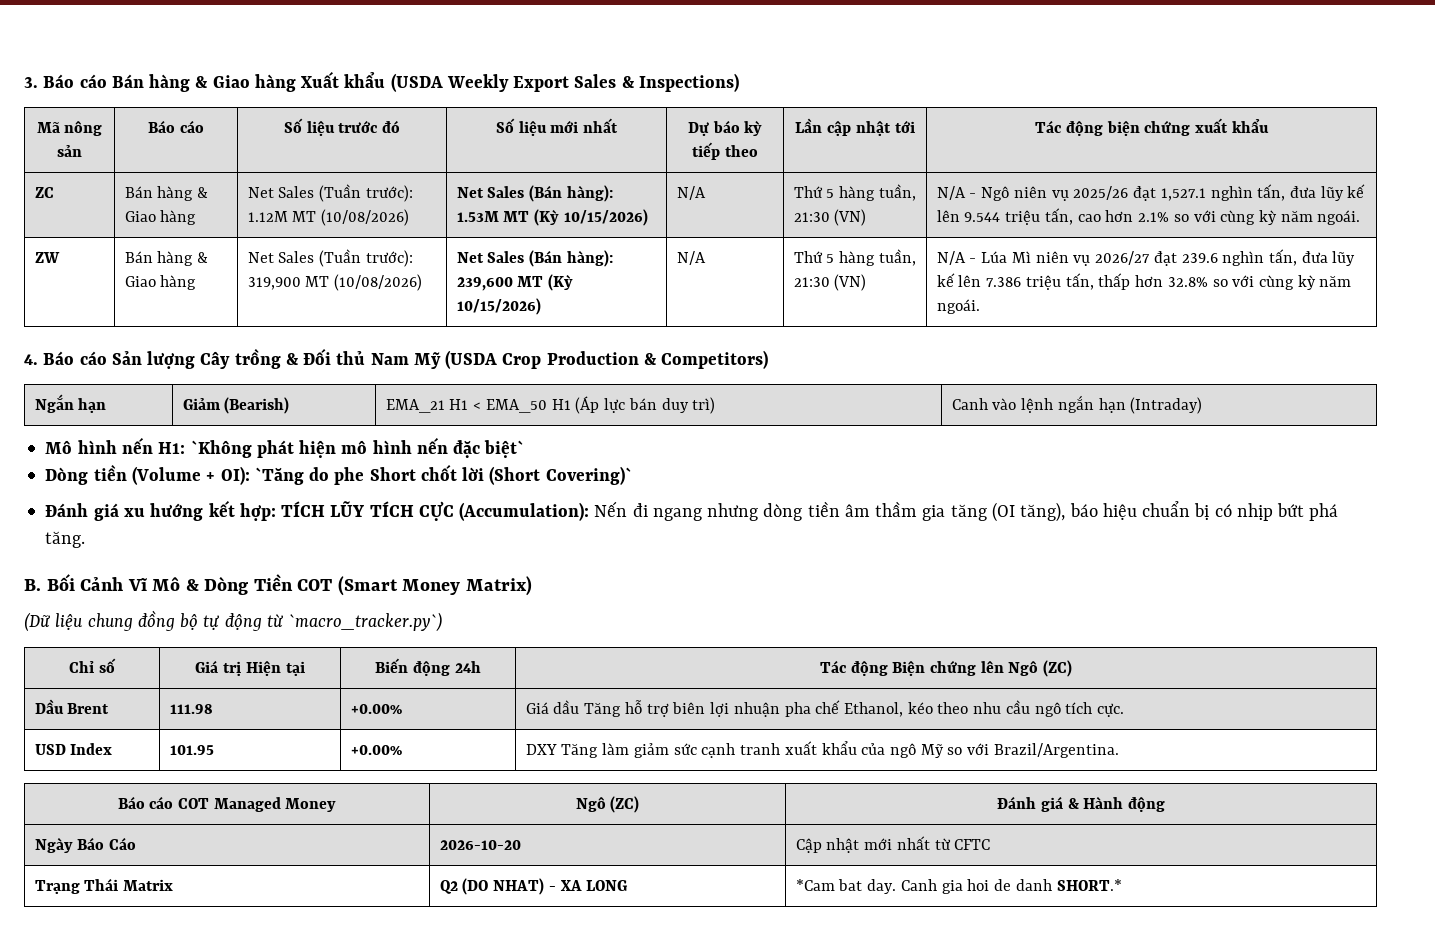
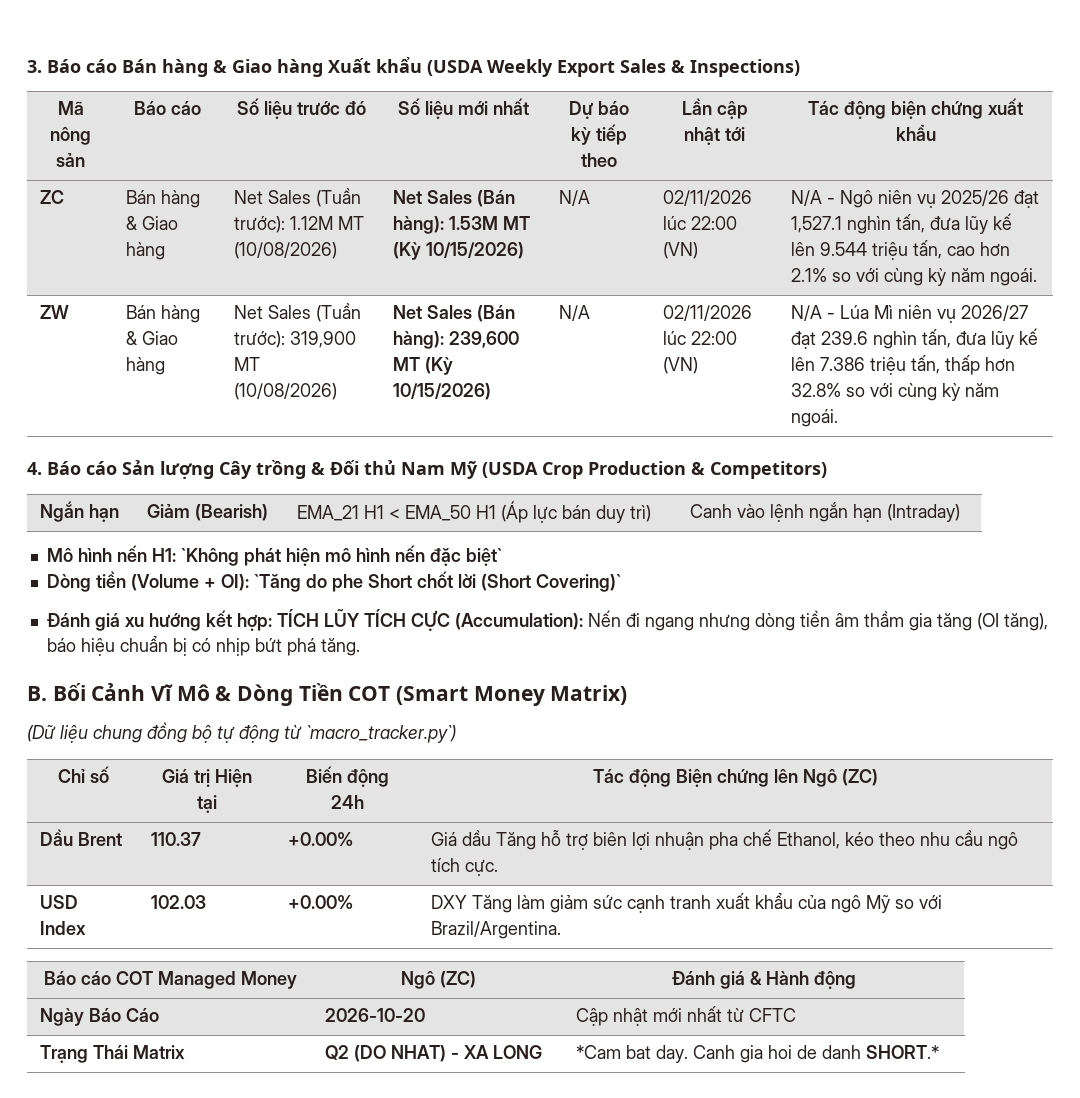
[793,184,916,201] [793,212,830,222] Thứ 5 hàng tuần, 21:30 -> [663,190,753,206] [663,216,738,230] 02/11/2026 lúc 22:00
[793,249,916,266] [793,277,830,287] Thứ 5 hàng tuần, 21:30 -> [663,305,753,321] [663,331,738,345] 02/11/2026 lúc 22:00
[169,704,213,714] 111.98 -> [151,832,202,846] 110.37
[169,745,214,755] 101.95 -> [151,895,207,909] 102.03

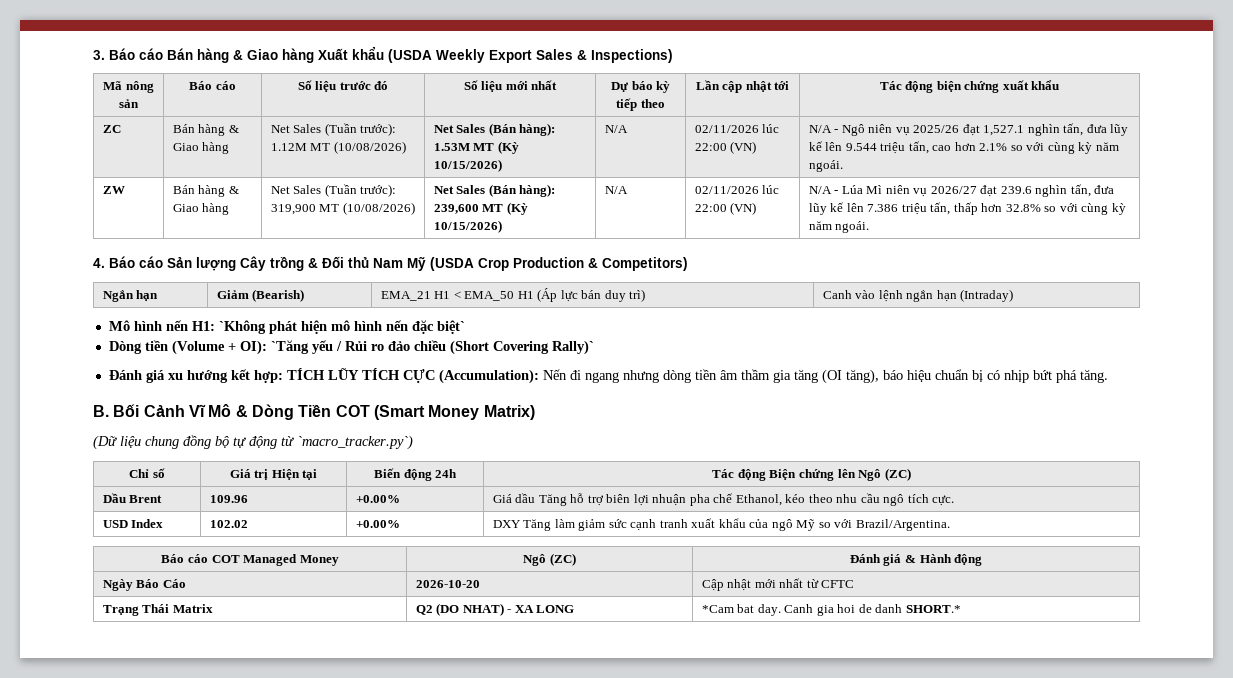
[305,571,621,592] do phe Short chốt lời (Short Covering)` -> [311,340,594,355] yếu / Rủi ro đảo chiều (Short Covering Rally)`
[151,832,202,846] 110.37 -> [209,495,248,503] 109.96
[151,895,207,909] 102.03 -> [209,520,248,528] 102.02

